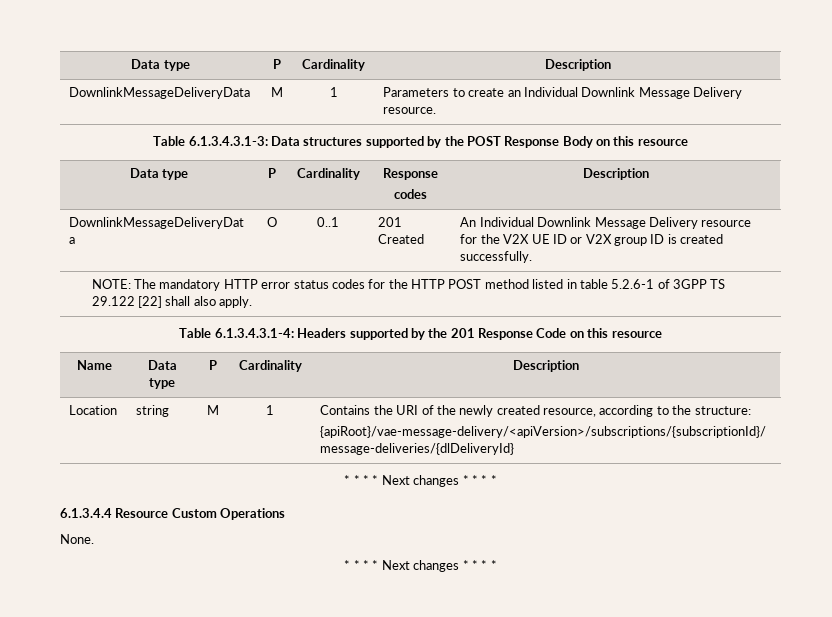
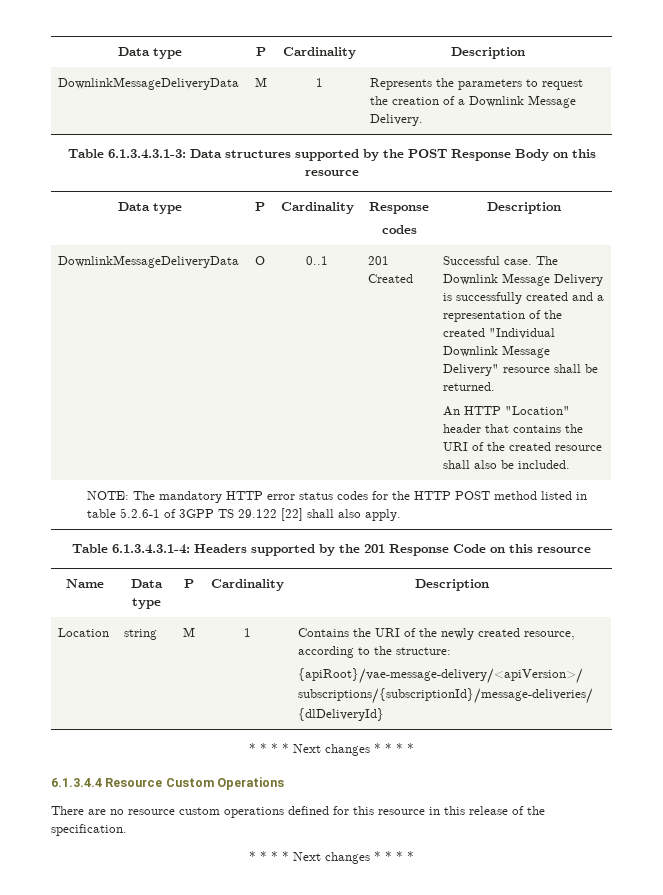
[383,87,743,99] [383,107,437,114] Parameters to create an Individual Downlink Message Delivery resource. -> [370,78,584,90] [370,95,577,108] [370,114,424,126] Represents the parameters to request the creation of a Downlink Message Delivery.
[460,217,752,229] [460,234,724,246] [460,251,533,263] An Individual Downlink Message Delivery resource for the V2X UE ID or V2X group ID is created successfully. -> [443,256,559,265] [443,273,604,286] [443,292,605,304] [443,310,563,322] [443,328,556,339] [443,345,551,358] [443,364,599,376] [443,382,496,391] [443,406,571,416] [443,424,584,433] [443,442,603,451] [443,460,571,469] Successful case. The Downlink Message Delivery is successfully created and a representation of the created "Individual Downlink Message Delivery" resource shall be returned. // An HTTP "Location" header that contains the URI of the created resource shall also be included.
[60,534,94,544] None. -> [51,806,545,818] [51,824,127,836] There are no resource custom operations defined for this resource in this release of the specification.

